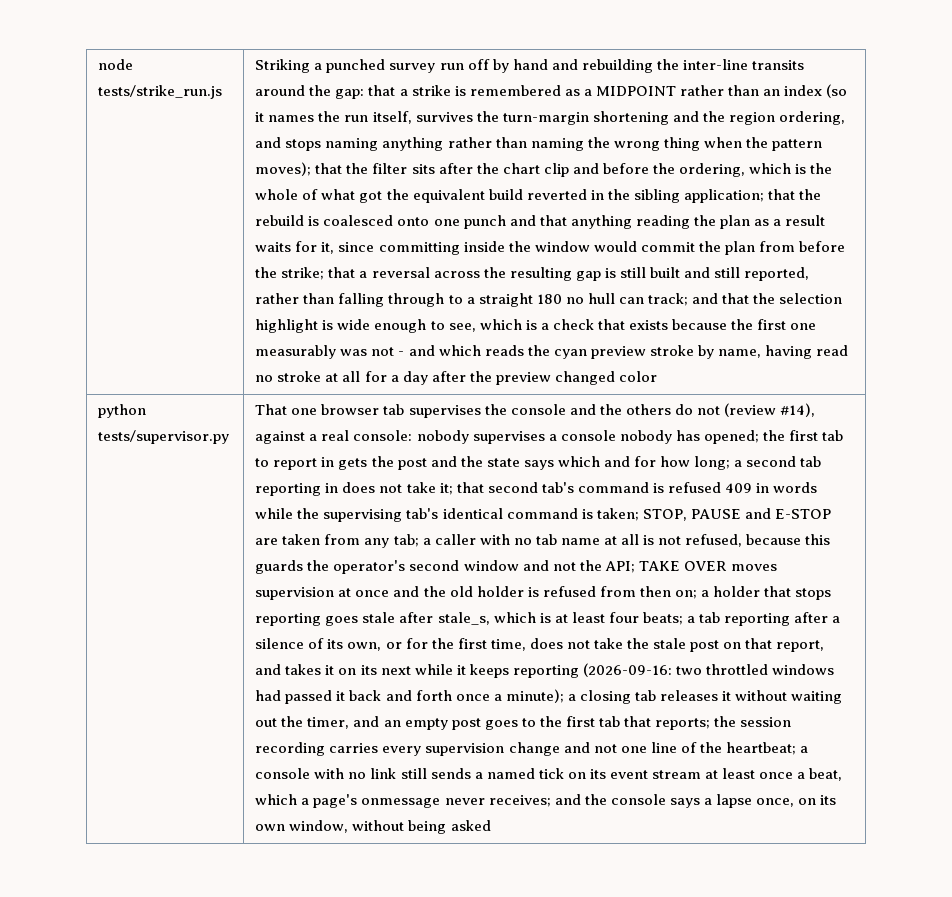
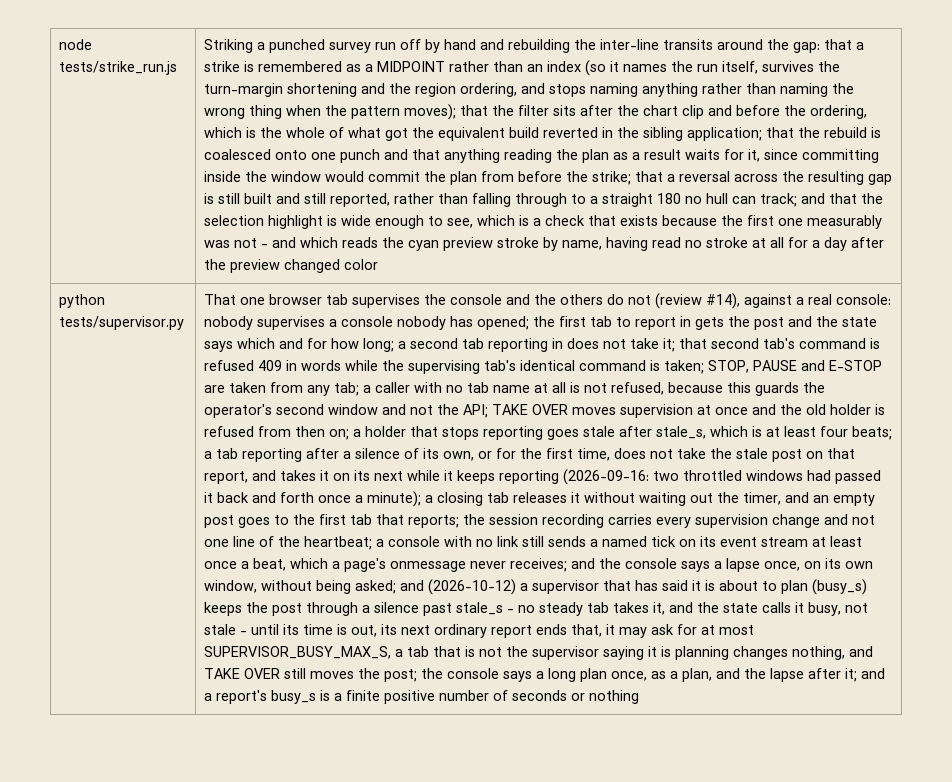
[450,820,491,831] asked -> [355,579,868,595] [204,602,869,616] [204,624,755,638] [204,646,874,660] [204,668,886,682] [204,690,640,704] asked; and (2026-10-12) a supervisor that has said it is about to plan (busy_s) keeps the post through a silence past stale_s - no steady tab takes it, and the state calls it busy, not stale - until its time is out, its next ordinary report ends that, it may ask for at most SUPERVISOR_BUSY_MAX_S, a tab that is not the supervisor saying it is planning changes nothing, and TAKE OVER still moves the post; the console says a long plan once, as a plan, and the lapse after it; and a report's busy_s is a finite positive number of seconds or nothing

